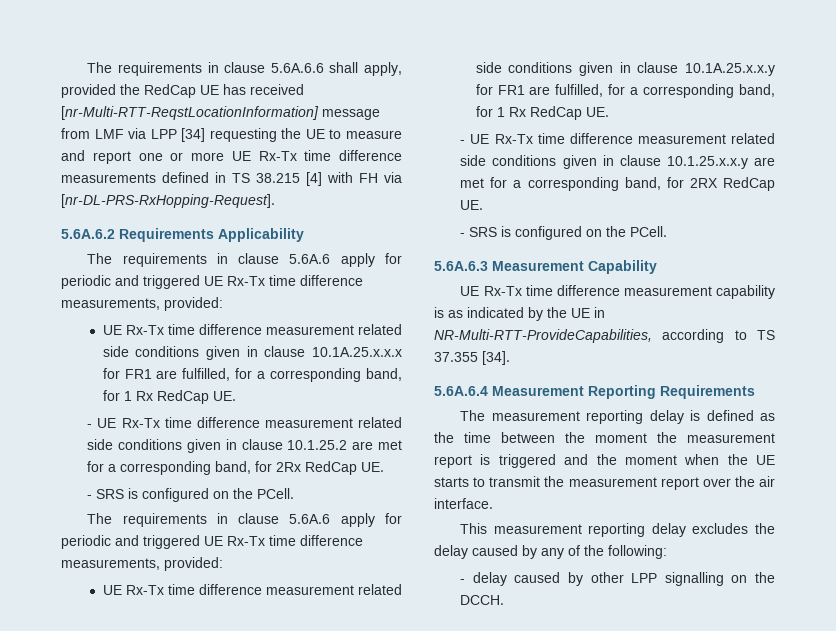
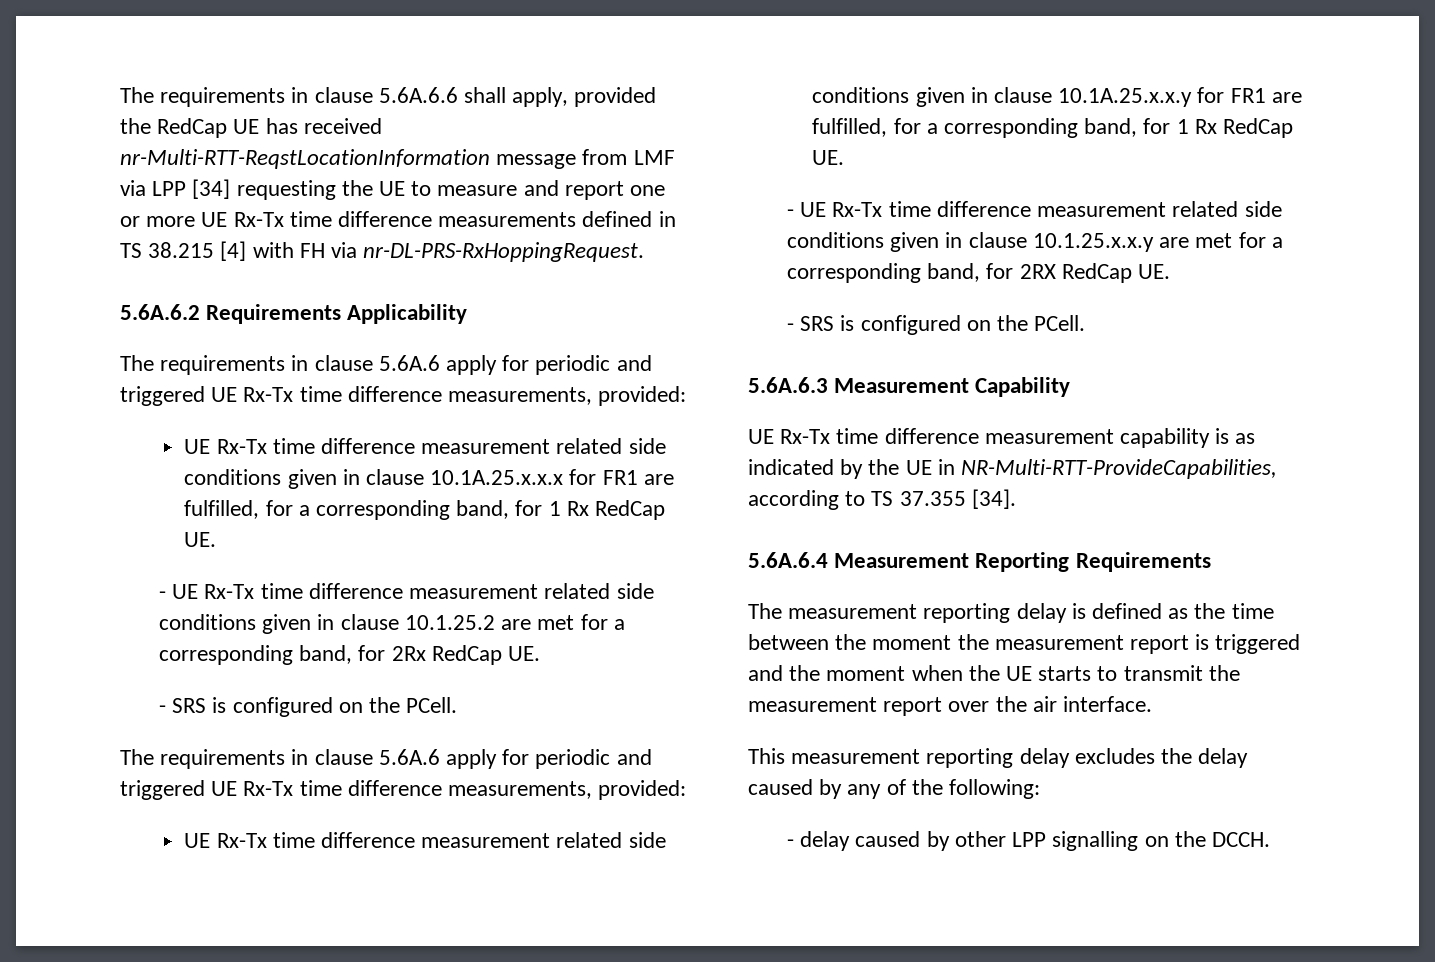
[61,106,319,120] [nr-Multi-RTT-ReqstLocationInformation] -> [120,149,490,169] nr-Multi-RTT-ReqstLocationInformation
[61,194,275,208] [nr-DL-PRS-RxHopping-Request]. -> [363,242,645,262] nr-DL-PRS-RxHoppingRequest.

